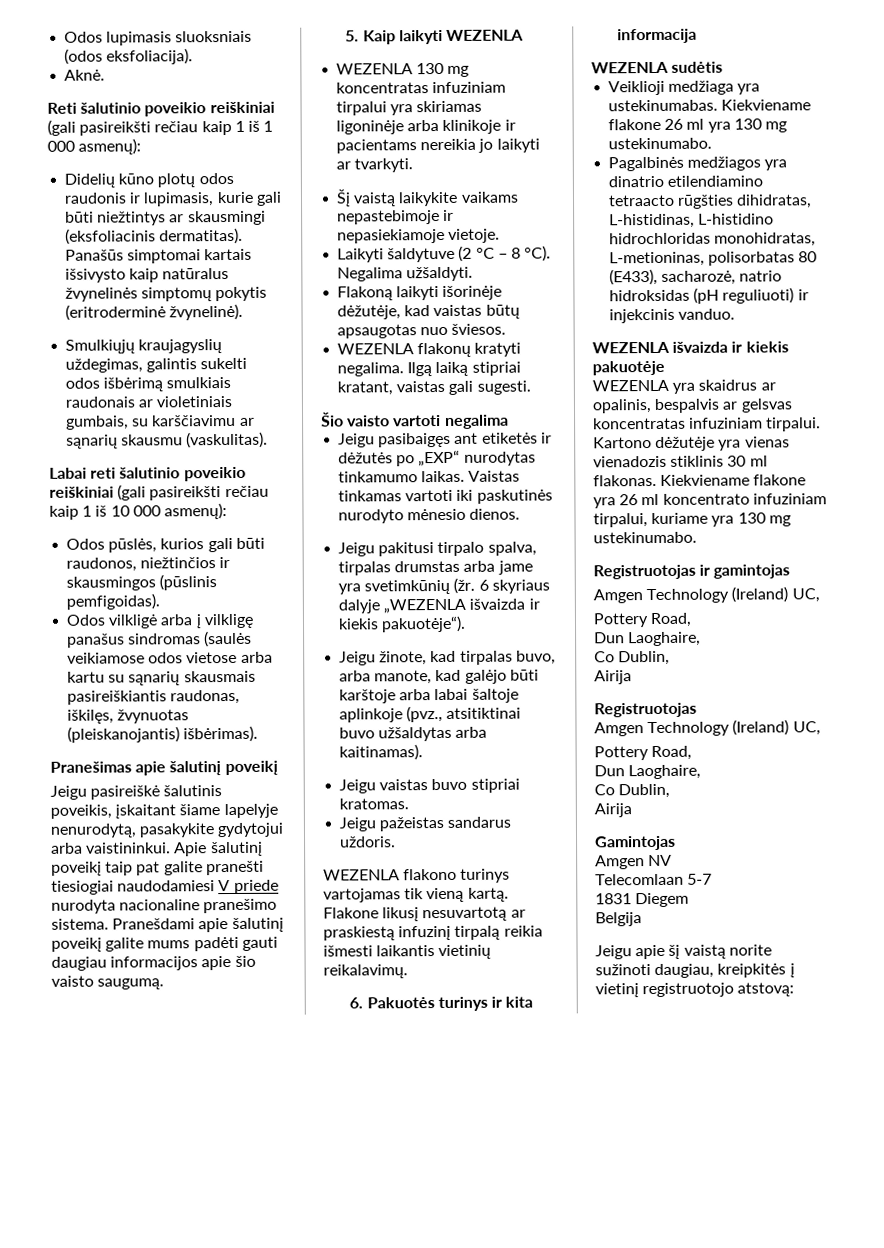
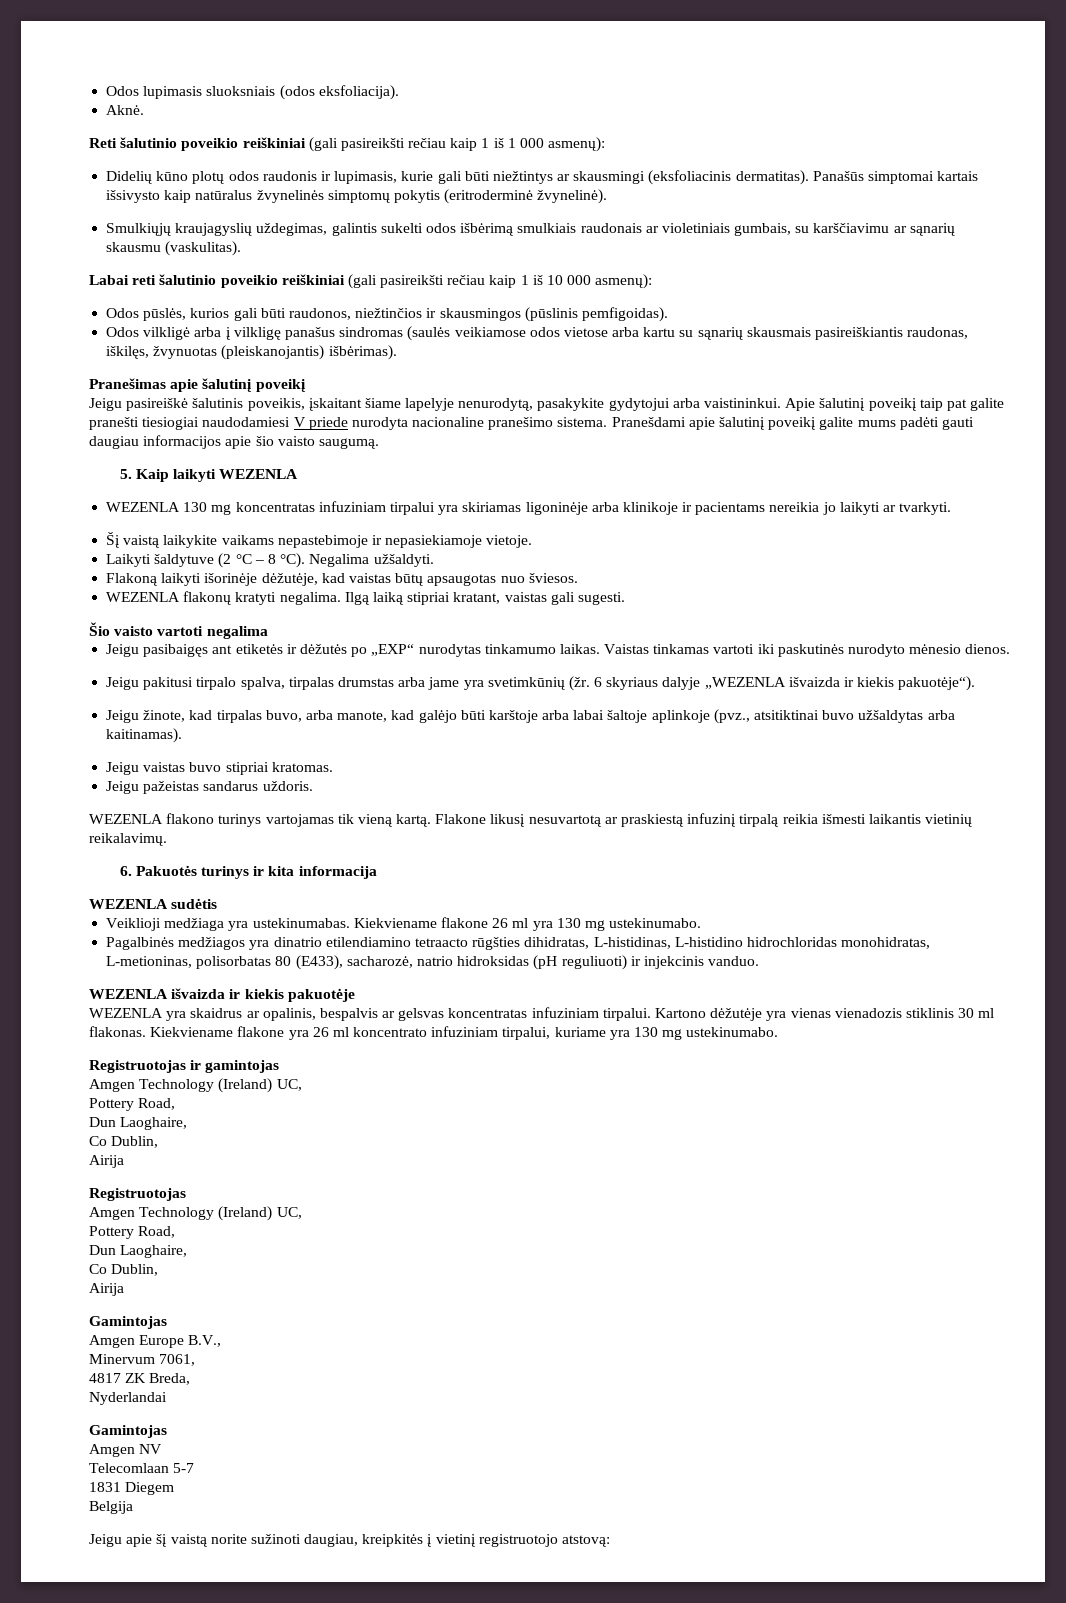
(676, 843) none -> [89,1335,222,1348] [89,1354,196,1366] [89,1373,191,1385] [89,1392,167,1405] [89,1425,167,1438] // Amgen Europe B.V., // Minervum 7061, // 4817 ZK Breda, // Nyderlandai // Gamintojas

